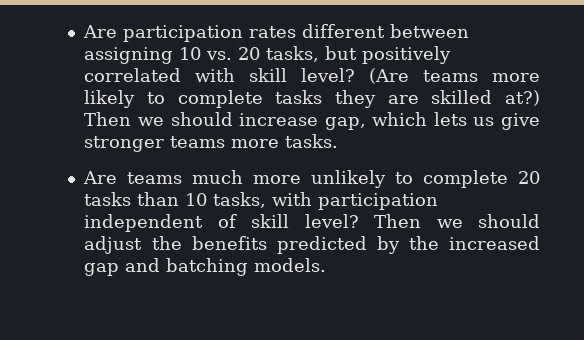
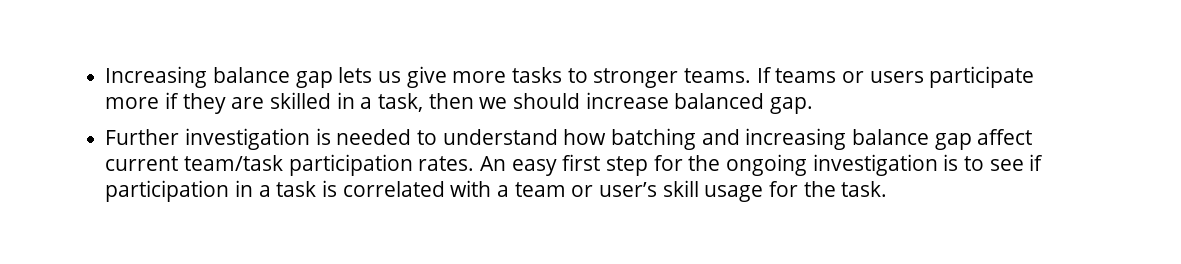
[83,24,470,42] [84,46,452,64] [84,68,540,84] [84,90,540,108] [84,112,541,130] [84,134,339,152] [83,170,540,188] [84,192,439,210] [84,214,540,232] [84,236,540,254] [84,258,327,276] Are participation rates different between assigning 10 vs. 20 tasks, but positively correlated with skill level? (Are teams more likely to complete tasks they are skilled at?) Then we should increase gap, which lets us give stronger teams more tasks. // Are teams much more unlikely to complete 20 tasks than 10 tasks, with participation independent of skill level? Then we should adjust the benefits predicted by the increased gap and batching models. -> [105,66,1035,88] [105,92,814,114] [105,128,1033,150] [105,154,1044,176] [105,180,888,202] Increasing balance gap lets us give more tasks to stronger teams. If teams or users participate more if they are skilled in a task, then we should increase balanced gap. // Further investigation is needed to understand how batching and increasing balance gap affect current team/task participation rates. An easy first step for the ongoing investigation is to see if participation in a task is correlated with a team or user’s skill usage for the task.

